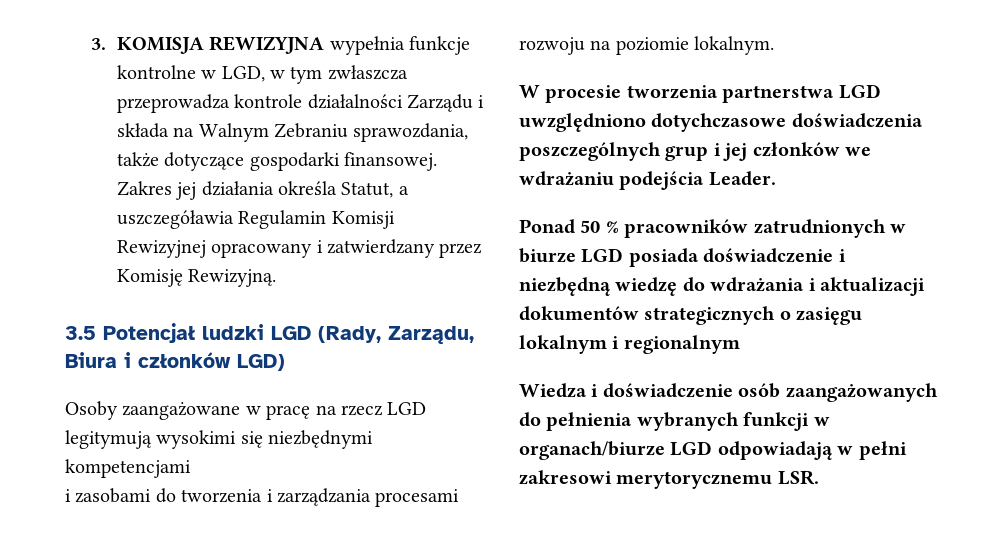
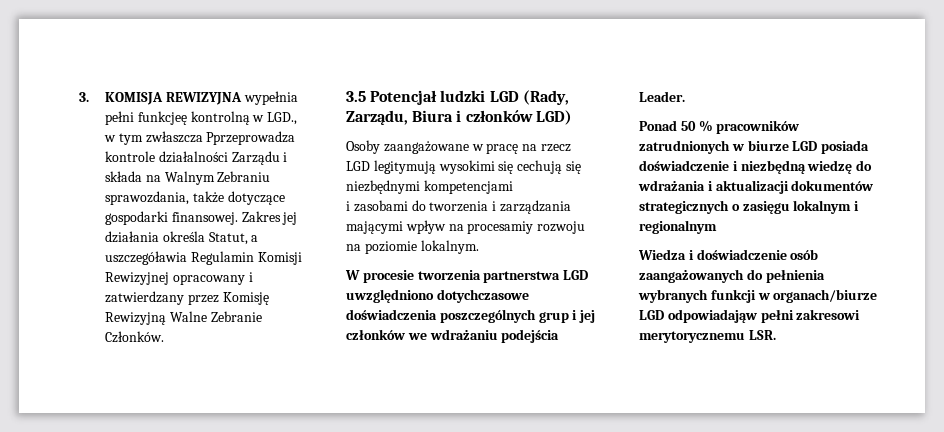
[408,36,470,55] [116,65,265,82] funkcje kontrolne w LGD, -> [104,111,298,125] pełni funkcjeę kontrolną w LGD.,
[116,94,230,113] przeprowadza -> [206,131,296,145] Pprzeprowadza
[188,269,277,287] Rewizyjną. -> [104,311,262,325] [104,331,164,343] Rewizyjną Walne Zebranie Członków.
(263, 439) none -> [517,160,581,174] cechują się
[375,489,460,507] procesami -> [346,220,534,234] mającymi wpływ na procesamiy
[717,441,854,460] odpowiadają w -> [667,309,757,323] odpowiadająw

